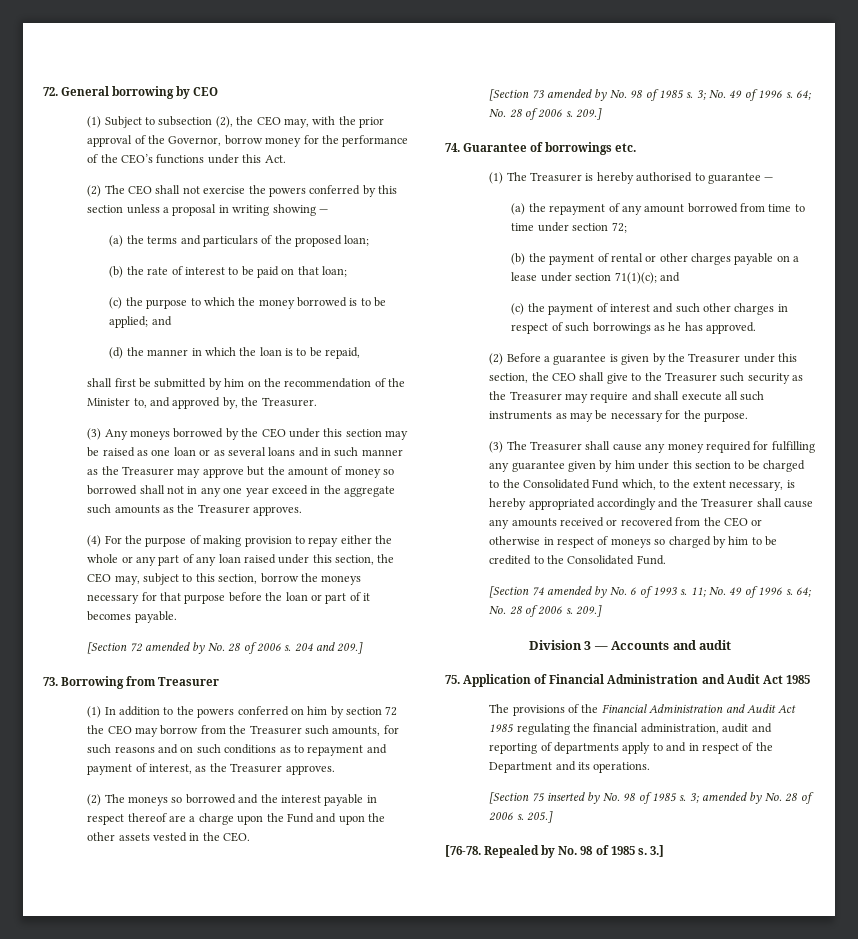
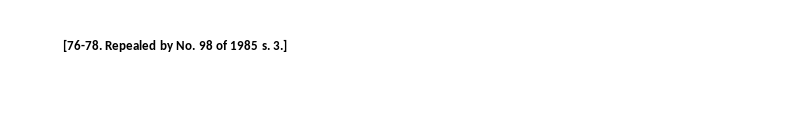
[43,86,219,99] [87,116,385,128] [87,135,409,147] [87,154,286,164] [87,185,398,197] [87,204,328,216] [109,235,370,247] [109,266,348,278] [109,297,387,309] [109,316,172,328] [109,347,361,359] [87,378,406,390] [87,397,317,409] [87,428,409,440] [87,447,403,457] [87,466,395,478] [87,485,396,497] [87,504,303,516] [87,535,393,547] [87,554,395,566] [87,573,362,585] [87,592,371,604] [87,611,177,623] [87,642,364,654] [43,676,220,689] [87,706,398,718] [87,725,399,737] [87,744,387,756] [87,763,335,775] [87,794,377,806] [87,813,386,825] [87,832,251,842] [489,89,811,101] [489,108,603,120] [445,142,637,155] [489,172,774,184] [511,203,805,215] [511,222,627,233] [511,253,800,265] [511,272,680,284] [511,303,788,315] [511,322,757,334] [489,353,798,365] [489,372,804,384] [489,391,765,403] [489,410,748,422] [489,441,815,453] [489,460,806,472] [489,479,795,491] [489,498,813,510] [489,517,763,529] [489,536,778,548] [489,555,666,565] [489,586,811,598] [489,605,603,617] [529,640,731,650] [445,674,810,687] [489,704,797,716] [489,723,772,735] [489,742,773,754] [489,761,651,773] [489,792,814,804] [489,811,554,823] 72. General borrowing by CEO // (1) Subject to subsection (2), the CEO may, with the prior approval of the Governor, borrow money for the performance of the CEO’s functions under this Act. // (2) The CEO shall not exercise the powers conferred by this section unless a proposal in writing showing — // (a) the terms and particulars of the proposed loan; // (b) the rate of interest to be paid on that loan; // (c) the purpose to which the money borrowed is to be applied; and // (d) the manner in which the loan is to be repaid, // shall first be submitted by him on the recommendation of the Minister to, and approved by, the Treasurer. // (3) Any moneys borrowed by the CEO under this section may be raised as one loan or as several loans and in such manner as the Treasurer may approve but the amount of money so borrowed shall not in any one year exceed in the aggregate such amounts as the Treasurer approves. // (4) For the purpose of making provision to repay either the whole or any part of any loan raised under this section, the CEO may, subject to this section, borrow the moneys necessary for that purpose before the loan or part of it becomes payable. // [Section 72 amended by No. 28 of 2006 s. 204 and 209.] // 73. Borrowing from Treasurer // (1) In addition to the powers conferred on him by section 72 the CEO may borrow from the Treasurer such amounts, for such reasons and on such conditions as to repayment and payment of interest, as the Treasurer approves. // (2) The moneys so borrowed and the interest payable in respect thereof are a charge upon the Fund and upon the other assets vested in the CEO. // [Section 73 amended by No. 98 of 1985 s. 3; No. 49 of 1996 s. 64; No. 28 of 2006 s. 209.] // 74. Guarantee of borrowings etc. // (1) The Treasurer is hereby authorised to guarantee — // (a) the repayment of any amount borrowed from time to time under section 72; // (b) the payment of rental or other charges payable on a lease under section 71(1)(c); and // (c) the payment of interest and such other charges in respect of such borrowings as he has approved. // (2) Before a guarantee is given by the Treasurer under this section, the CEO shall give to the Treasurer such security as the Treasurer may require and shall execute all such instruments as may be necessary for the purpose. // (3) The Treasurer shall cause any money required for fulfilling any guarantee given by him under this section to be charged to the Consolidated Fund which, to the extent necessary, is hereby appropriated accordingly and the Treasurer shall cause any amounts received or recovered from the CEO or otherwise in respect of moneys so charged by him to be credited to the Consolidated Fund. // [Section 74 amended by No. 6 of 1993 s. 11; No. 49 of 1996 s. 64; No. 28 of 2006 s. 209.] // Division 3 — Accounts and audit // 75. Application of Financial Administration and Audit Act 1985 // The provisions of the Financial Administration and Audit Act 1985 regulating the financial administration, audit and reporting of departments apply to and in respect of the Department and its operations. // [Section 75 inserted by No. 98 of 1985 s. 3; amended by No. 28 of 2006 s. 205.] // -> (63, 45) none

